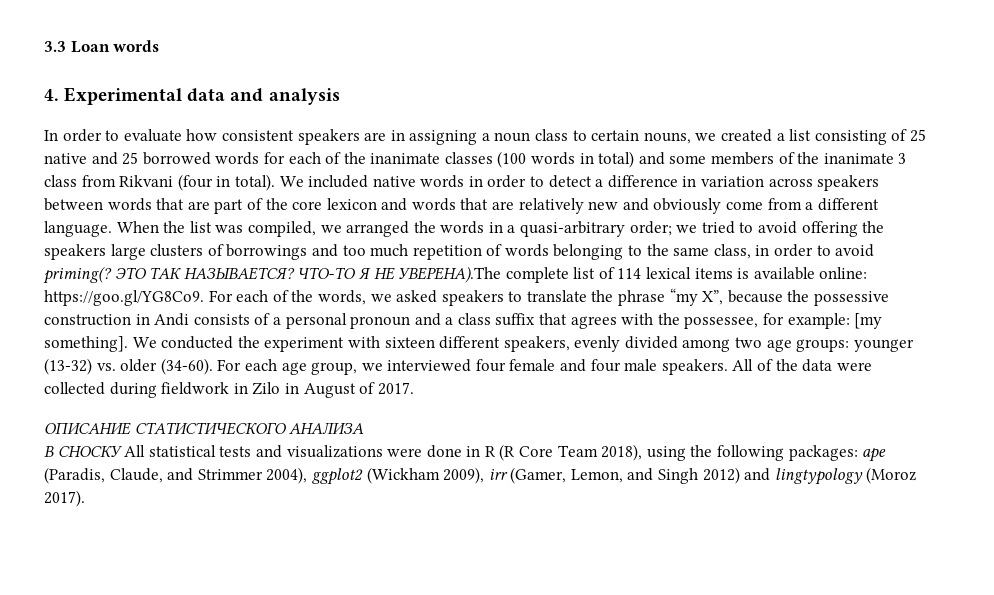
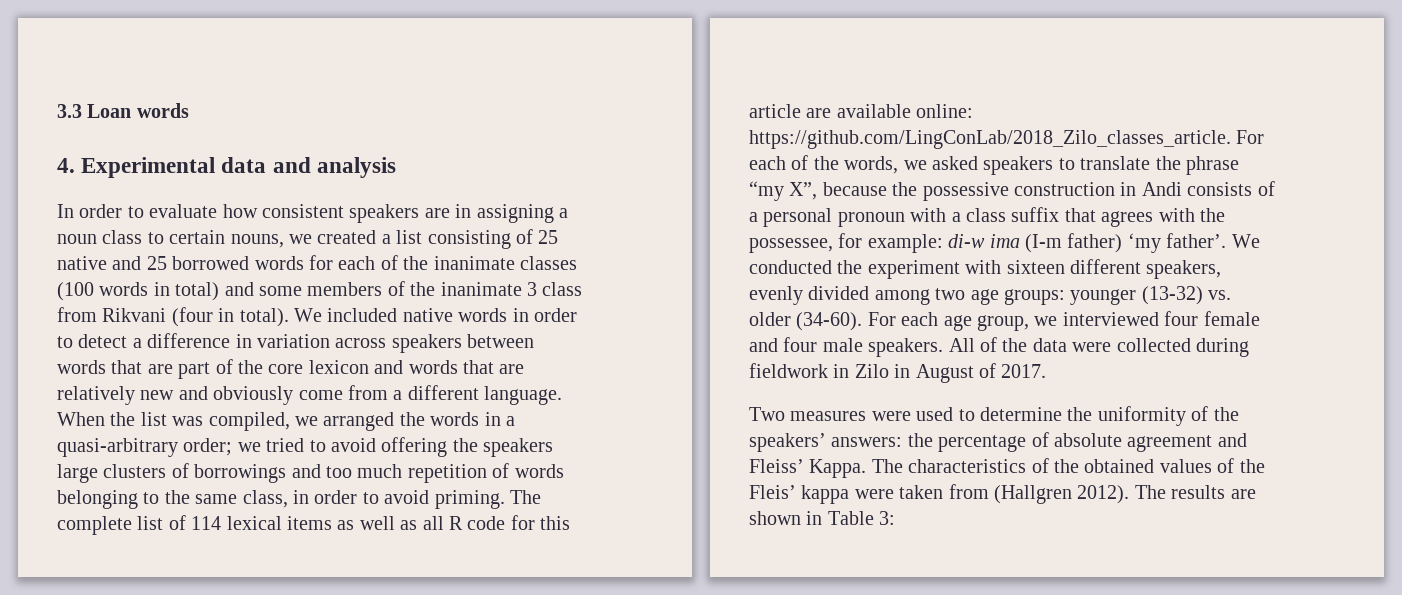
[43,266,502,284] priming(? ЭТО ТАК НАЗЫВАЕТСЯ? ЧТО-ТО Я НЕ УВЕРЕНА).The -> [434,490,541,509] priming. The
[737,268,750,279] is -> [337,515,571,530] [749,104,832,118] as well as all R code for this article are
[44,290,204,306] https://goo.gl/YG8Co9. -> [749,130,1231,149] https://github.com/LingConLab/2018_Zilo_classes_article.
[414,313,441,326] and -> [910,208,947,222] with
[854,313,883,329] [44,336,128,352] [my something]. -> [948,233,1227,253] di-w ima (I-m father) ‘my father’.
[44,422,365,435] [44,444,887,462] [44,467,917,485] [44,490,85,507] ОПИСАНИЕ СТАТИСТИЧЕСКОГО АНАЛИЗА // В СНОСКУ All statistical tests and visualizations were done in R (R Core Team 2018), using the following packages: ape (Paradis, Claude, and Strimmer 2004), ggplot2 (Wickham 2009), irr (Gamer, Lemon, and Singh 2012) and lingtypology (Moroz 2017). -> [749,406,1239,426] [749,432,1247,452] [749,458,1265,478] [749,484,1256,504] [749,511,896,525] Two measures were used to determine the uniformity of the speakers’ answers: the percentage of absolute agreement and Fleiss’ Kappa. The characteristics of the obtained values of the Fleis’ kappa were taken from (Hallgren 2012). The results are shown in Table 3:

